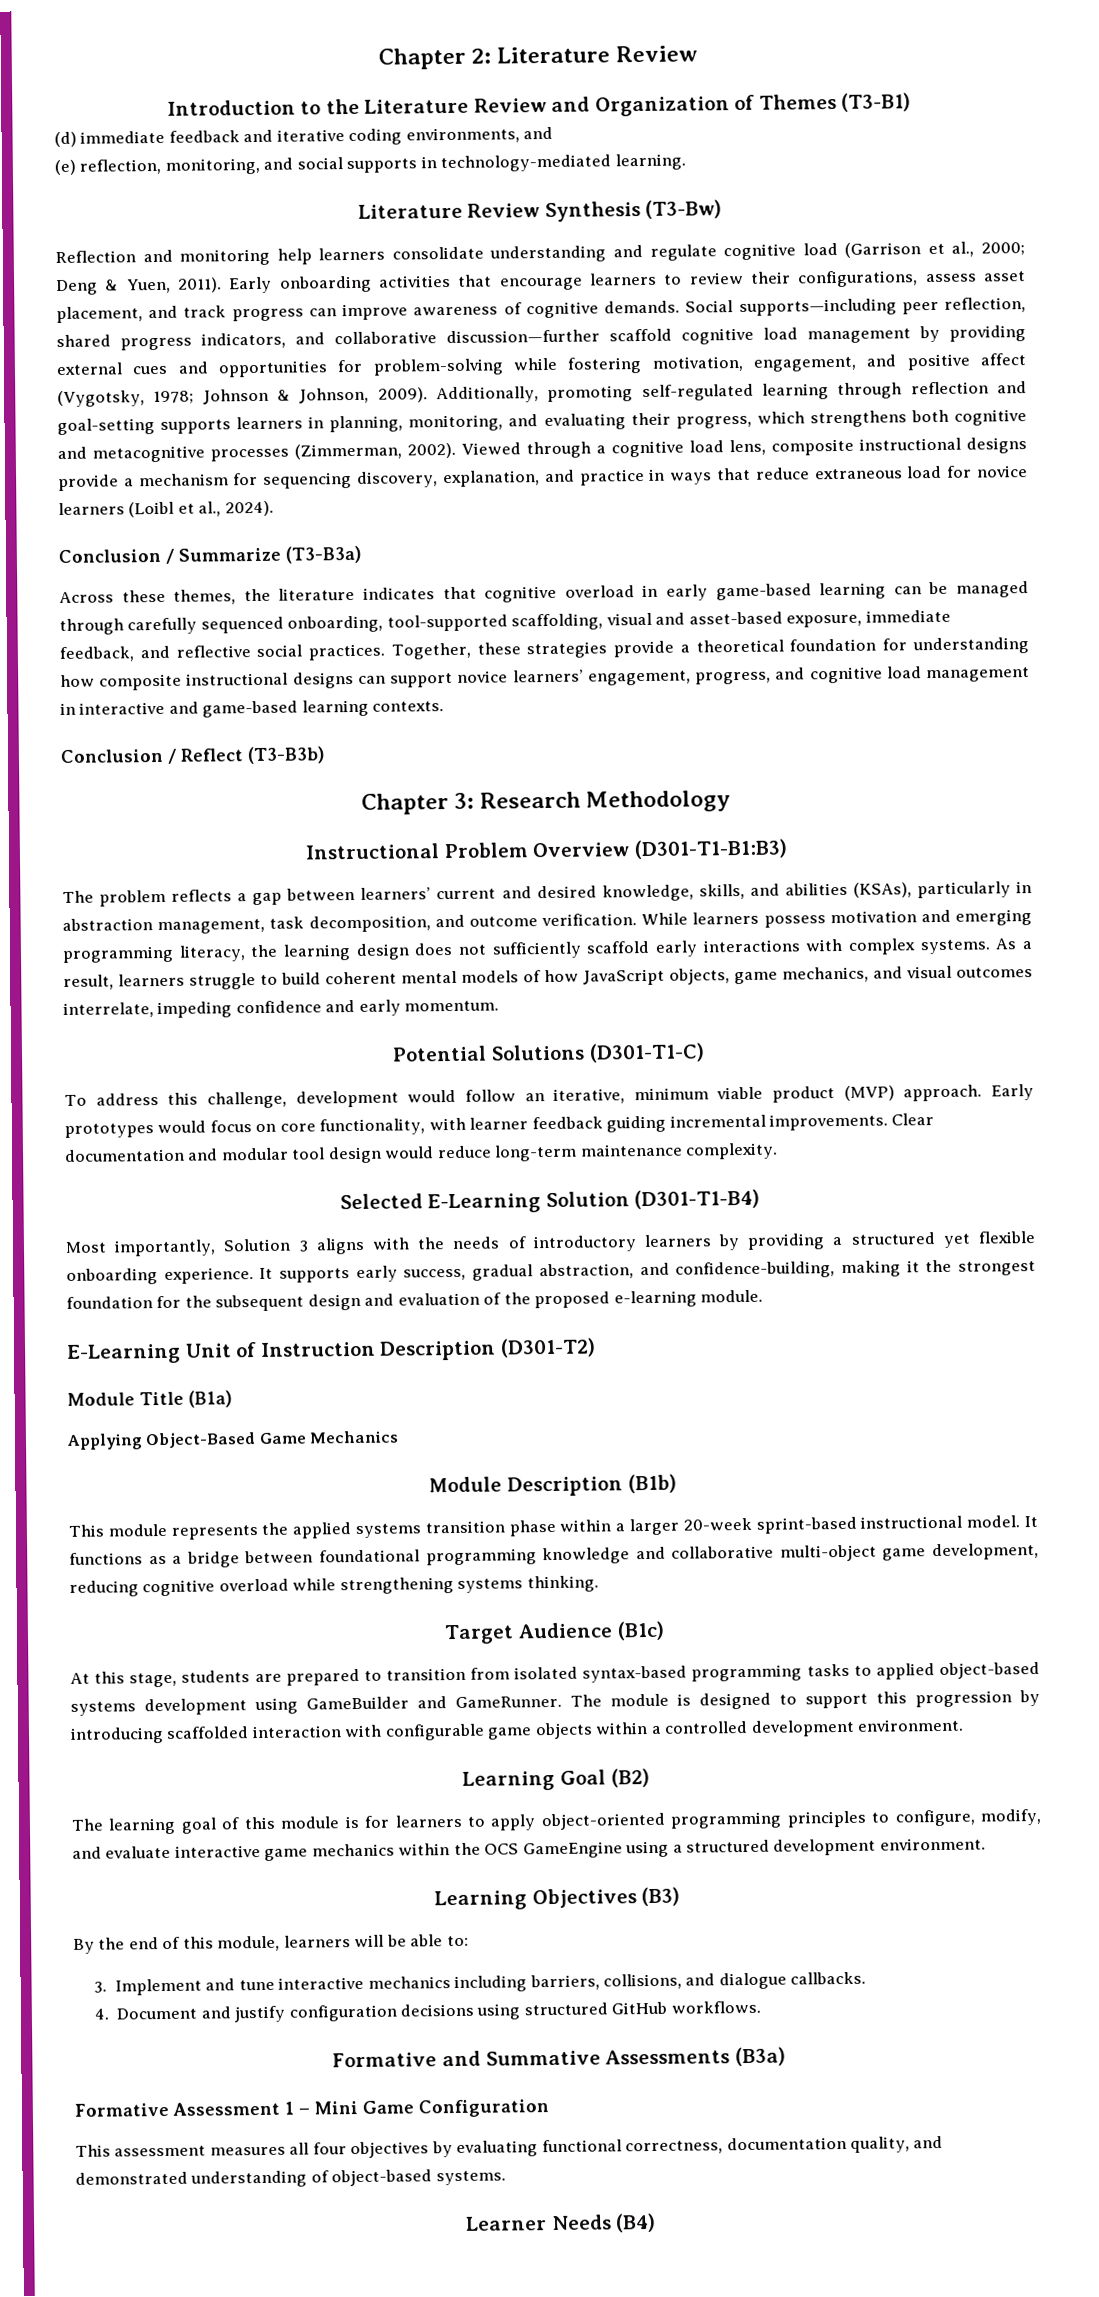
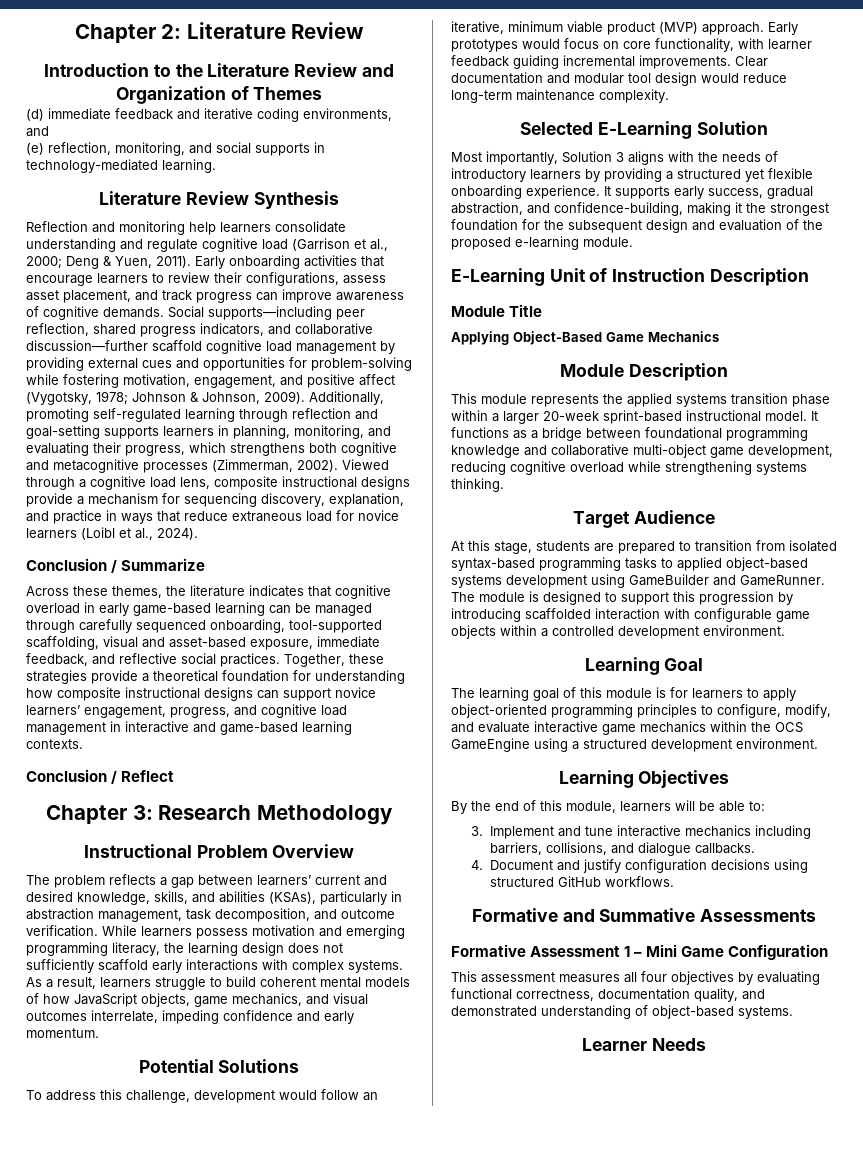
[841,92,912,112] (T3-B1) -> (323, 93) none
[645,199,723,219] (T3-Bw) -> (339, 200) none
[285,545,362,564] (T3-B3a) -> (206, 564) none
[247,746,326,765] (T3-B3b) -> (175, 776) none
[633,838,788,860] (D301-T1-B1:B3) -> (355, 851) none
[588,1042,705,1063] (D301-T1-C) -> (300, 1066) none
[634,1188,761,1210] (D301-T1-B4) -> (768, 128) none
[499,1337,596,1358] (D301-T2) -> (809, 277) none
[188,1390,233,1408] (B1a) -> (543, 310) none
[627,1473,677,1494] (B1b) -> (728, 372) none
[616,1620,665,1641] (B1c) -> (715, 517) none
[610,1768,650,1788] (B2) -> (704, 664) none
[641,1886,681,1907] (B3) -> (730, 779) none
[734,2046,786,2067] (B3a) -> (817, 915) none
[615,2212,657,2233] (B4) -> (706, 1044) none

